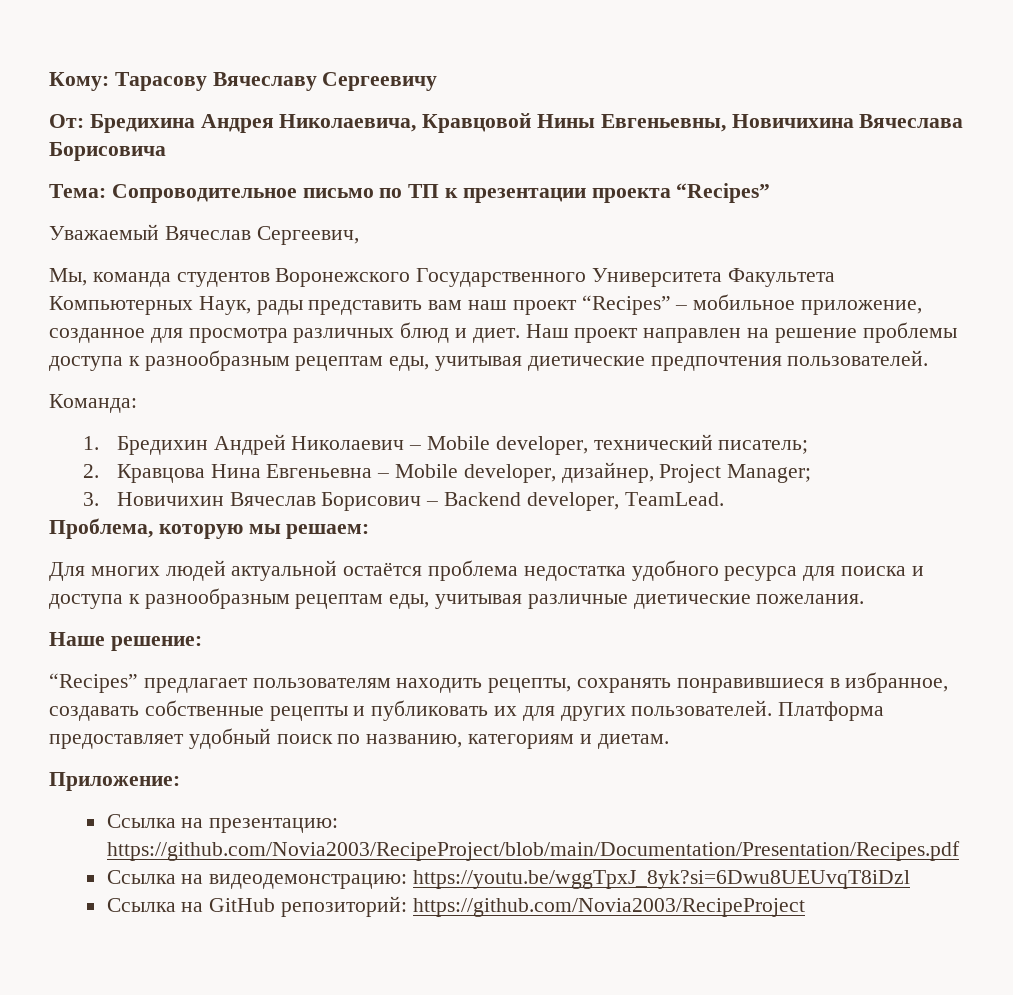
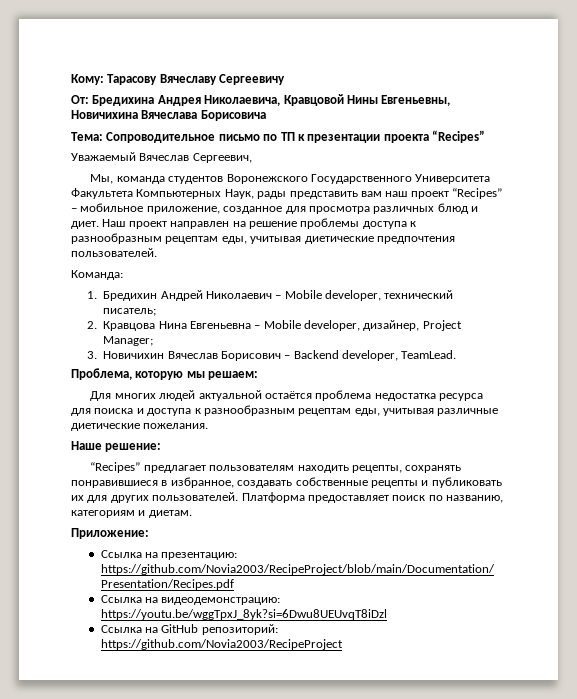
[631,560,719,581] удобного -> (436, 397) none
[188,728,271,749] удобный -> (389, 499) none

